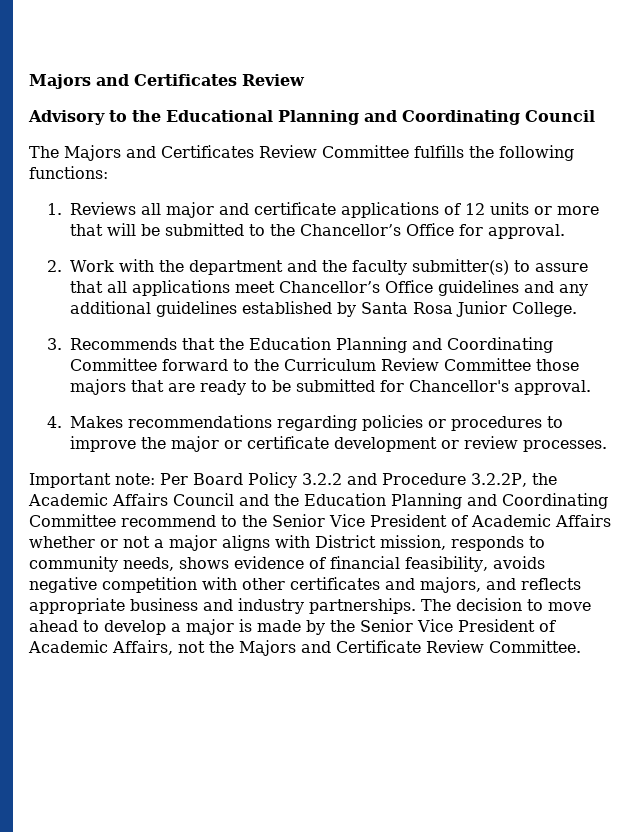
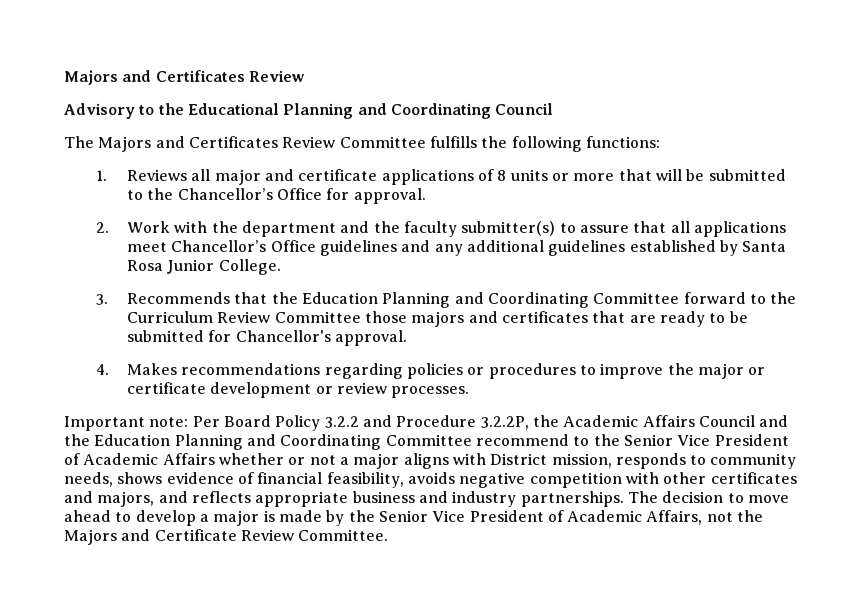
[465,203,486,215] 12 -> [497,170,507,181] 8
(127, 387) none -> [468,311,589,323] and certificates

